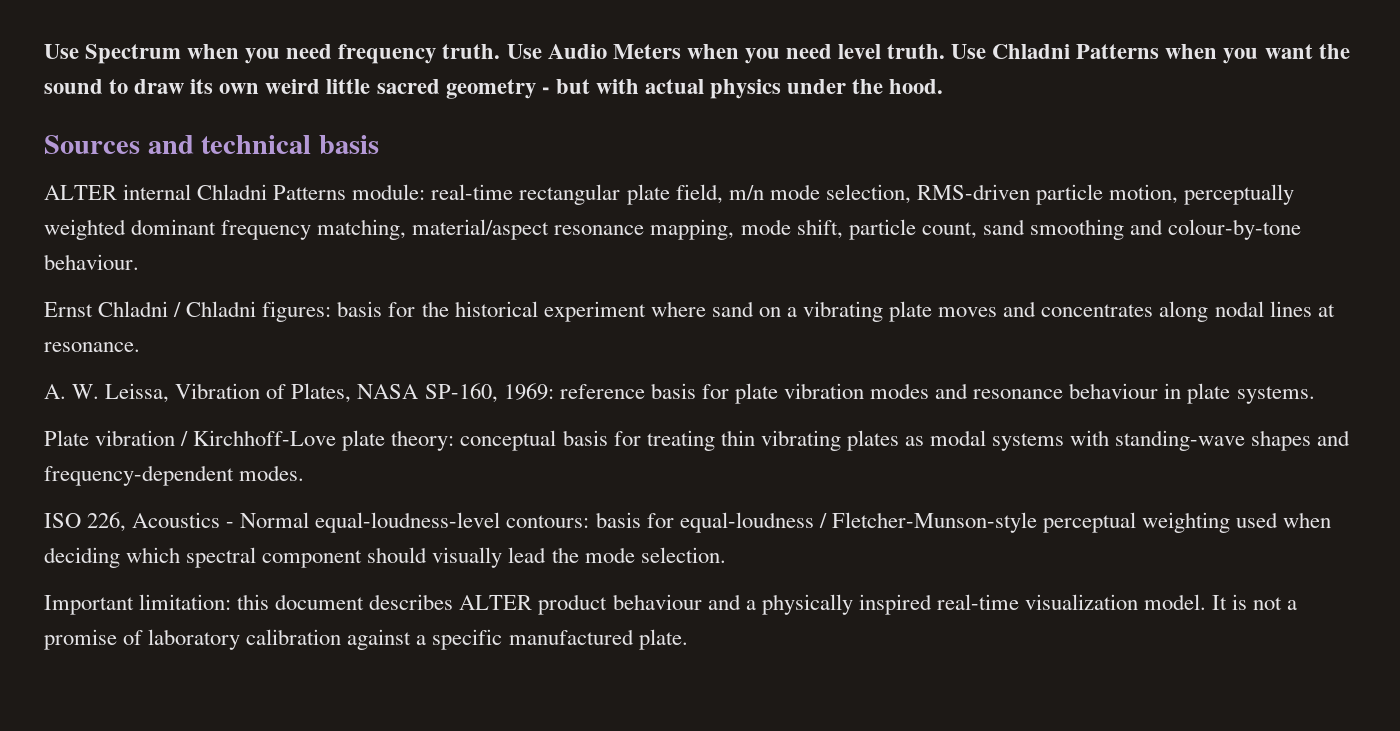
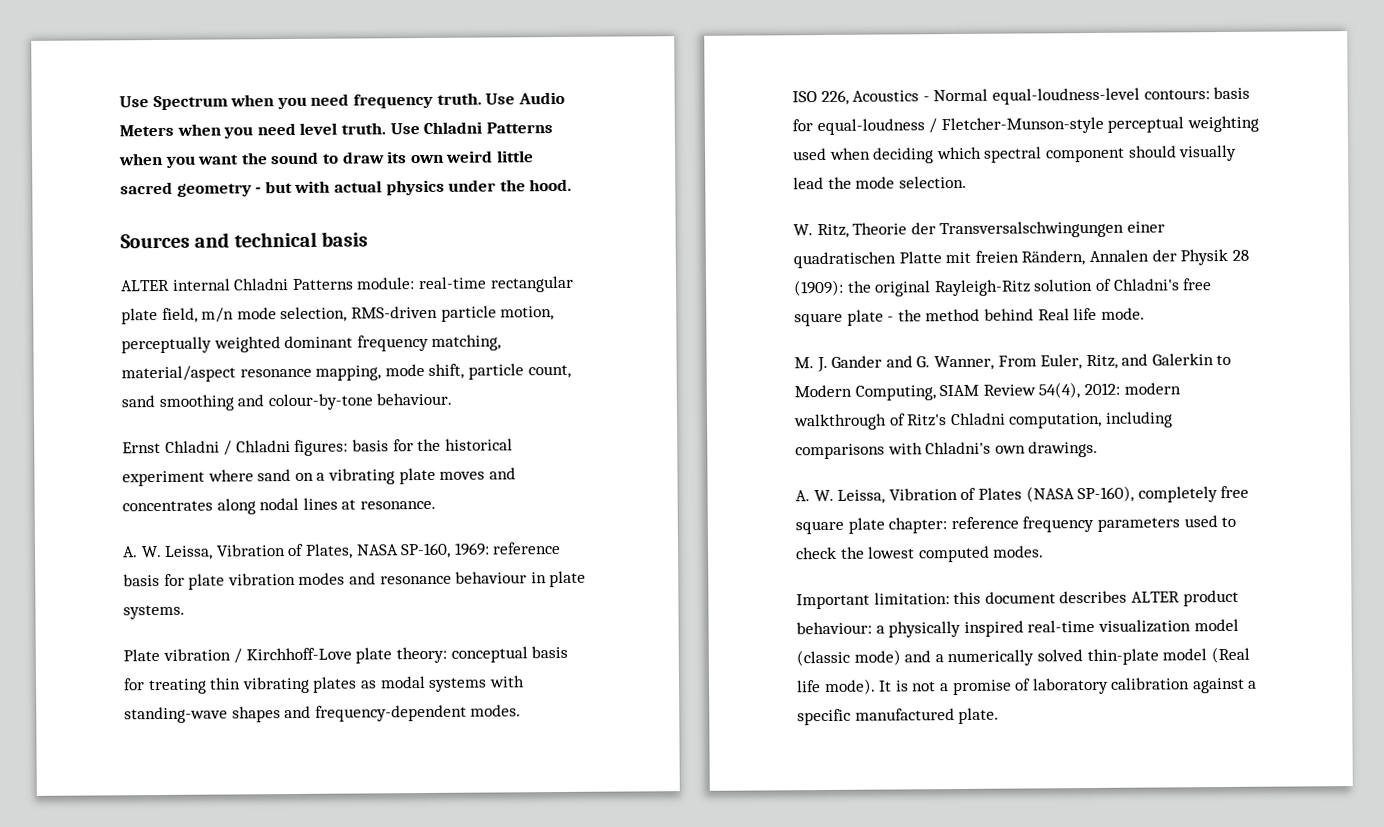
(726, 555) none -> [793,220,1165,239] [793,248,1249,269] [794,278,1213,297] [794,307,1145,327] [794,353,1232,373] [794,382,1181,401] [794,411,1173,431] [795,440,1099,460] [795,485,1250,504] [795,515,1237,535] [796,545,1045,563] // W. Ritz, Theorie der Transversalschwingungen einer quadratischen Platte mit freien Rändern, Annalen der Physik 28 (1909): the original Rayleigh-Ritz solution of Chladni's free square plate - the method behind Real life mode. // M. J. Gander and G. Wanner, From Euler, Ritz, and Galerkin to Modern Computing, SIAM Review 54(4), 2012: modern walkthrough of Ritz's Chladni computation, including comparisons with Chladni's own drawings. // A. W. Leissa, Vibration of Plates (NASA SP-160), completely free square plate chapter: reference frequency parameters used to check the lowest computed modes.
[612,594,741,610] behaviour and -> [796,621,872,635] behaviour:
[1144,594,1207,610] model. -> [1193,618,1239,632] [796,646,1250,667] [797,678,876,696] model (classic mode) and a numerically solved thin-plate model (Real life mode).

